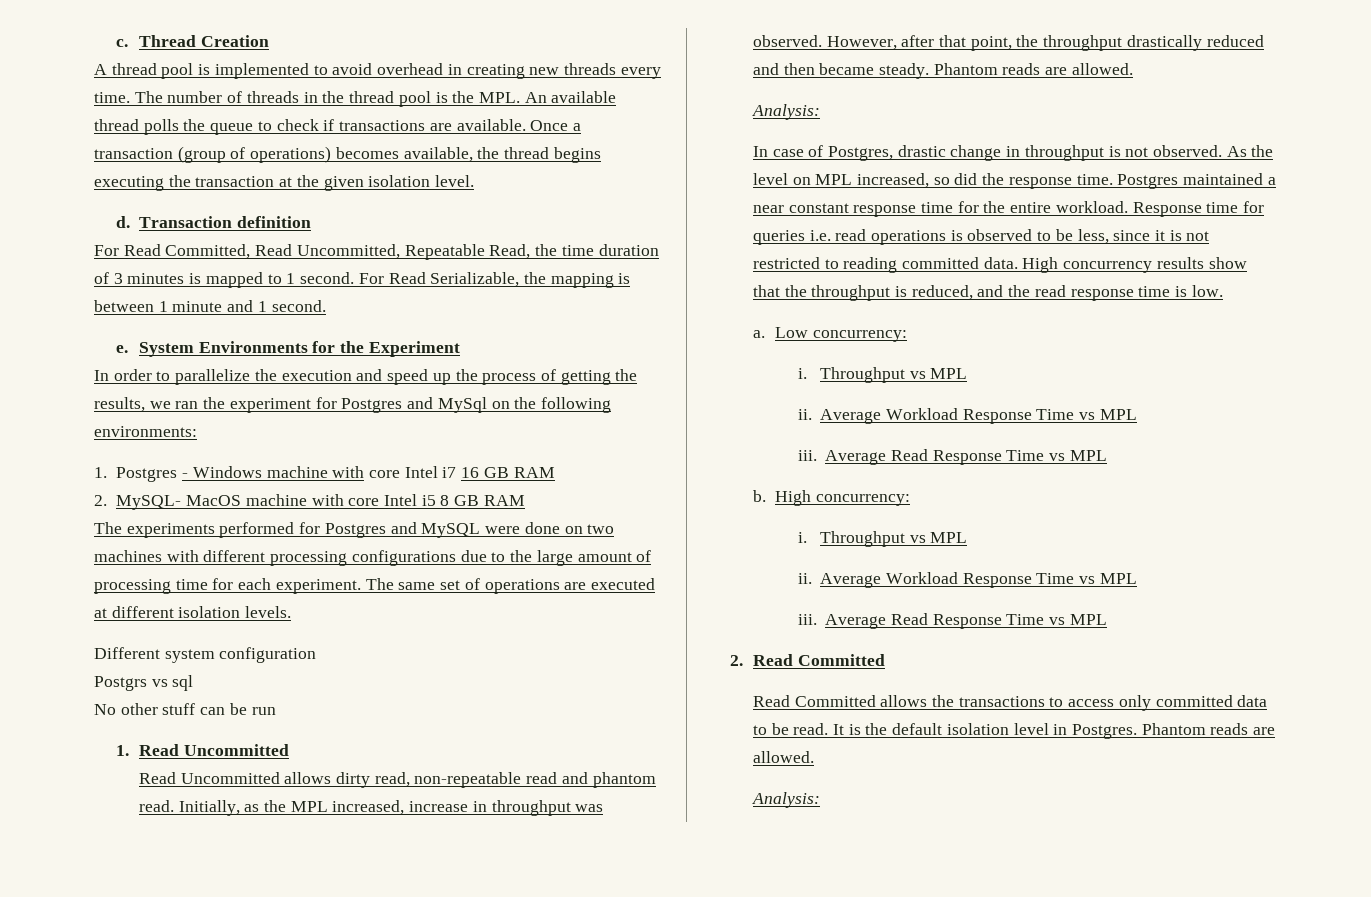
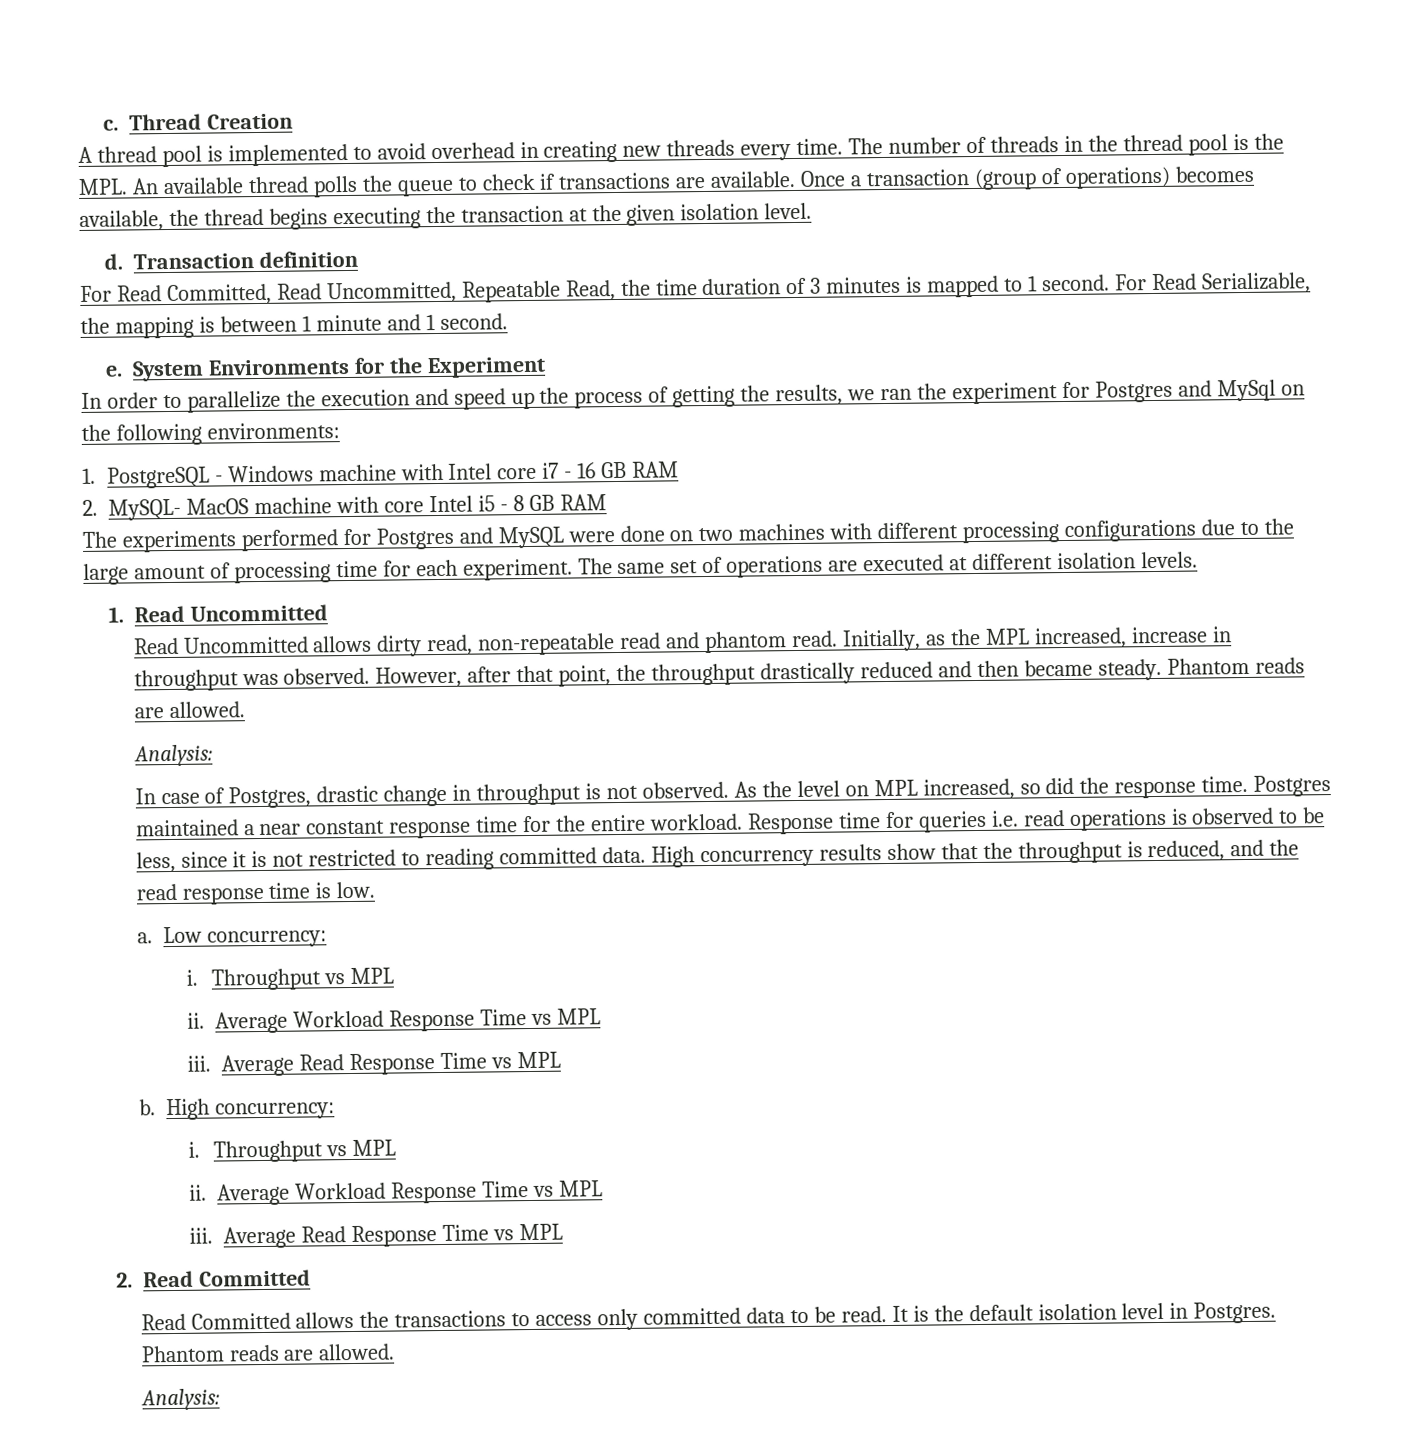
[116,467,178,482] Postgres -> [106,466,210,489] PostgreSQL
[369,466,457,478] core Intel i7 -> [448,462,573,480] Intel core i7 -
(436, 500) none -> [499,504,508,512] -
[94,647,317,663] [94,675,194,691] [94,703,276,715] // Different system configuration // Postgrs vs sql // No other stuff can be run -> (1198, 560) none

